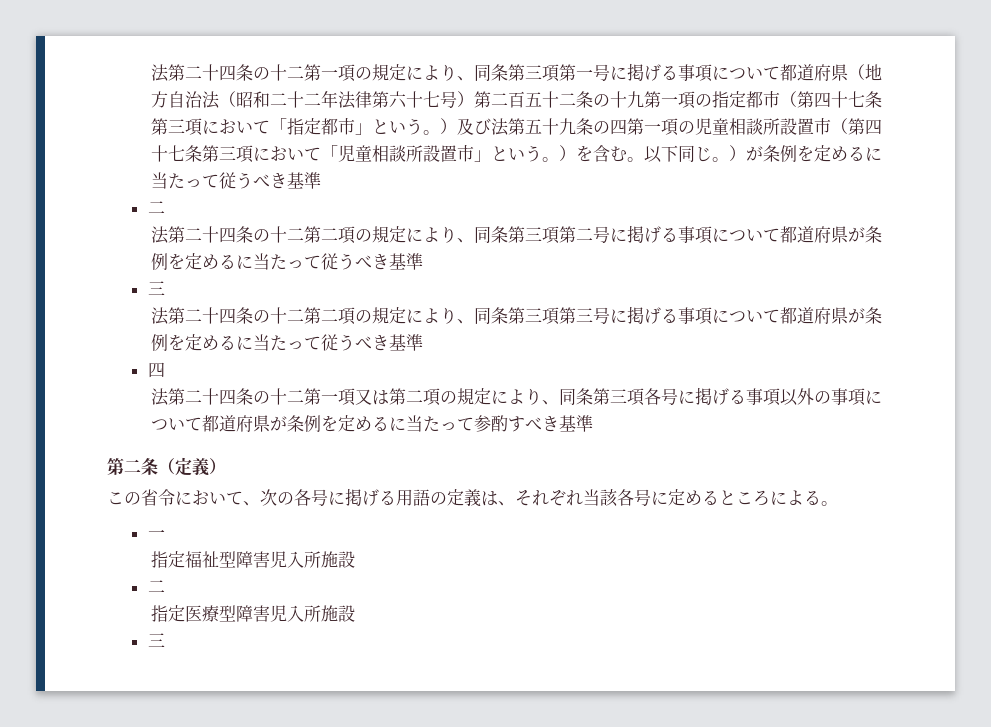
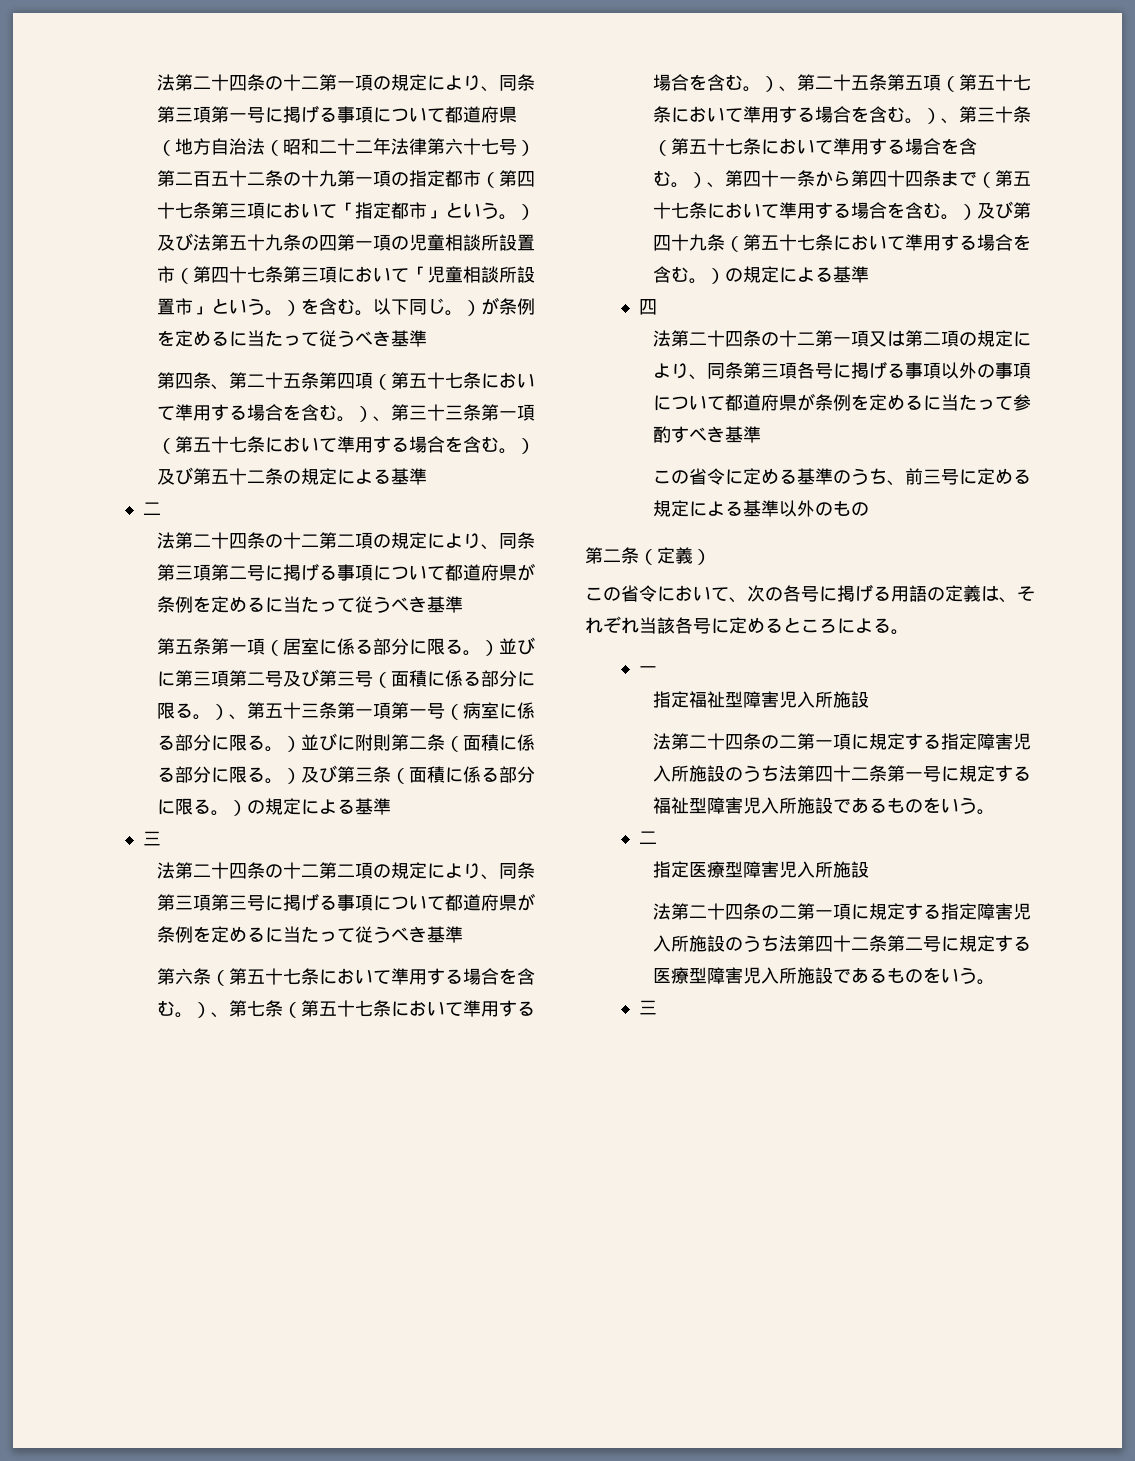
(321, 180) none -> [156,372,535,390] [156,404,535,422] [156,436,535,454] [156,467,427,485] // 第四条、第二十五条第四項（第五十七条において準用する場合を含む。）、第三十三条第一項（第五十七条において準用する場合を含む。）及び第五十二条の規定による基準
(423, 261) none -> [156,637,535,656] [156,669,535,688] [156,702,535,720] [156,733,535,752] [156,765,535,784] [156,798,391,816] // 第五条第一項（居室に係る部分に限る。）並びに第三項第二号及び第三号（面積に係る部分に限る。）、第五十三条第一項第一号（病室に係る部分に限る。）並びに附則第二条（面積に係る部分に限る。）及び第三条（面積に係る部分に限る。）の規定による基準
(423, 342) none -> [156,968,535,986] [156,1000,535,1018] [652,74,1031,92] [652,106,1031,124] [652,138,977,156] [652,170,1031,188] [652,201,1031,220] [652,234,1031,252] [652,266,869,284] // 第六条（第五十七条において準用する場合を含む。）、第七条（第五十七条において準用する場合を含む。）、第二十五条第五項（第五十七条において準用する場合を含む。）、第三十条（第五十七条において準用する場合を含む。）、第四十一条から第四十四条まで（第五十七条において準用する場合を含む。）及び第四十九条（第五十七条において準用する場合を含む。）の規定による基準
(593, 423) none -> [652,468,1031,486] [652,500,869,517] // この省令に定める基準のうち、前三号に定める規定による基準以外のもの
(355, 559) none -> [652,733,1031,750] [652,765,1031,782] [652,797,995,815] // 法第二十四条の二第一項に規定する指定障害児入所施設のうち法第四十二条第一号に規定する福祉型障害児入所施設であるものをいう。
(355, 613) none -> [652,903,1031,920] [652,935,1031,952] [652,967,995,985] // 法第二十四条の二第一項に規定する指定障害児入所施設のうち法第四十二条第二号に規定する医療型障害児入所施設であるものをいう。

